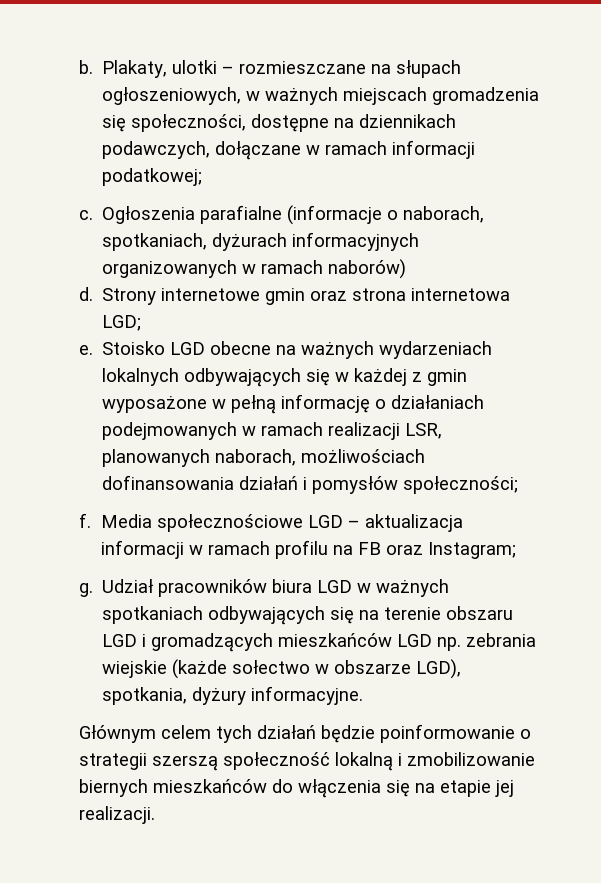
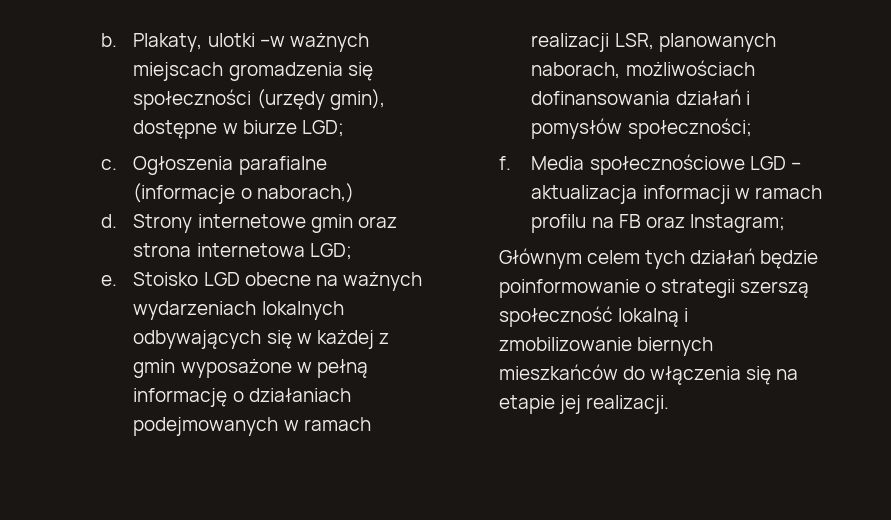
[221,60,461,78] [101,87,539,105] [101,114,456,132] [101,140,475,160] [101,168,202,186] – rozmieszczane na słupach ogłoszeniowych, w ważnych miejscach gromadzenia się społeczności, dostępne na dziennikach podawczych, dołączane w ramach informacji podatkowej; -> [259,33,369,52] [133,62,373,81] [133,89,385,110] [133,120,344,139] –w ważnych miejscach gromadzenia się społeczności (urzędy gmin), dostępne w biurze LGD;
[402,206,484,223] [101,232,419,251] [101,259,406,279] naborach, spotkaniach, dyżurach informacyjnych organizowanych w ramach naborów) -> [256,183,354,203] naborach,)
[78,579,449,597] [101,606,513,625] [101,633,536,652] [101,659,461,679] [101,686,363,705] // g. Udział pracowników biura LGD w ważnych spotkaniach odbywających się na terenie obszaru LGD i gromadzących mieszkańców LGD np. zebrania wiejskie (każde sołectwo w obszarze LGD), spotkania, dyżury informacyjne. -> (785, 223) none

